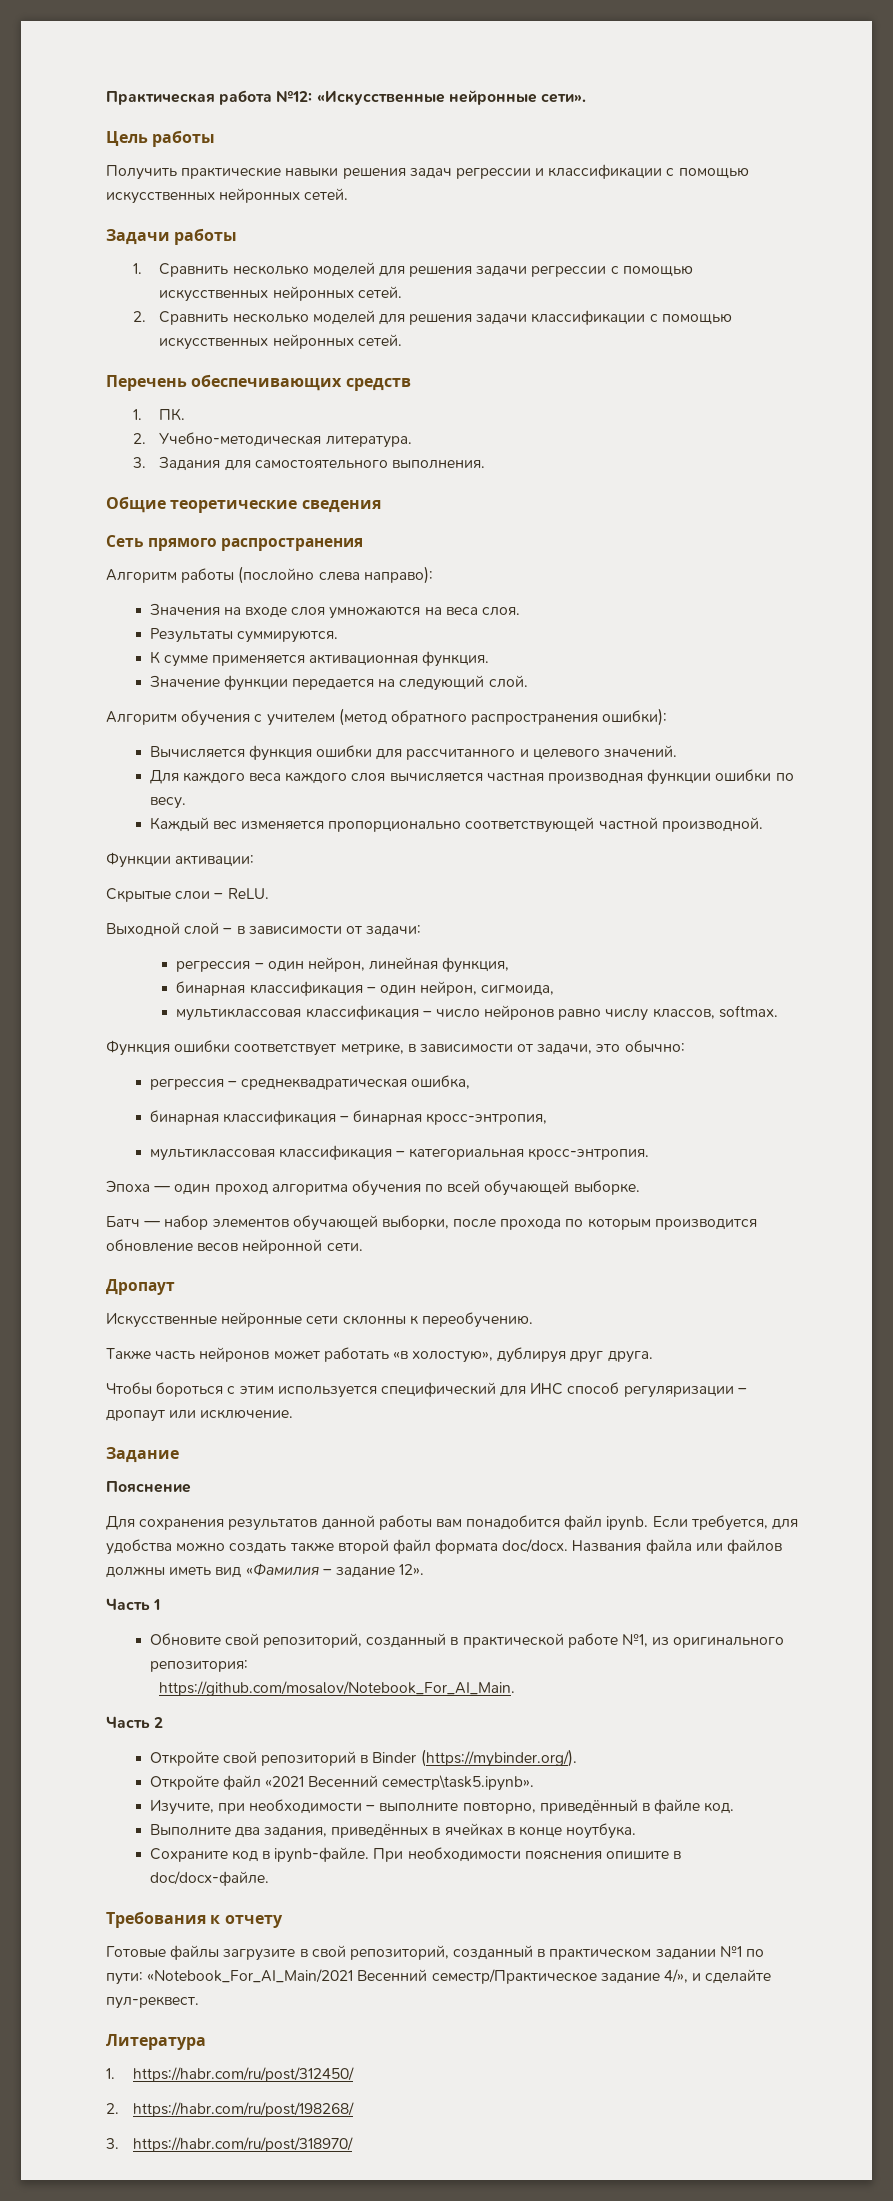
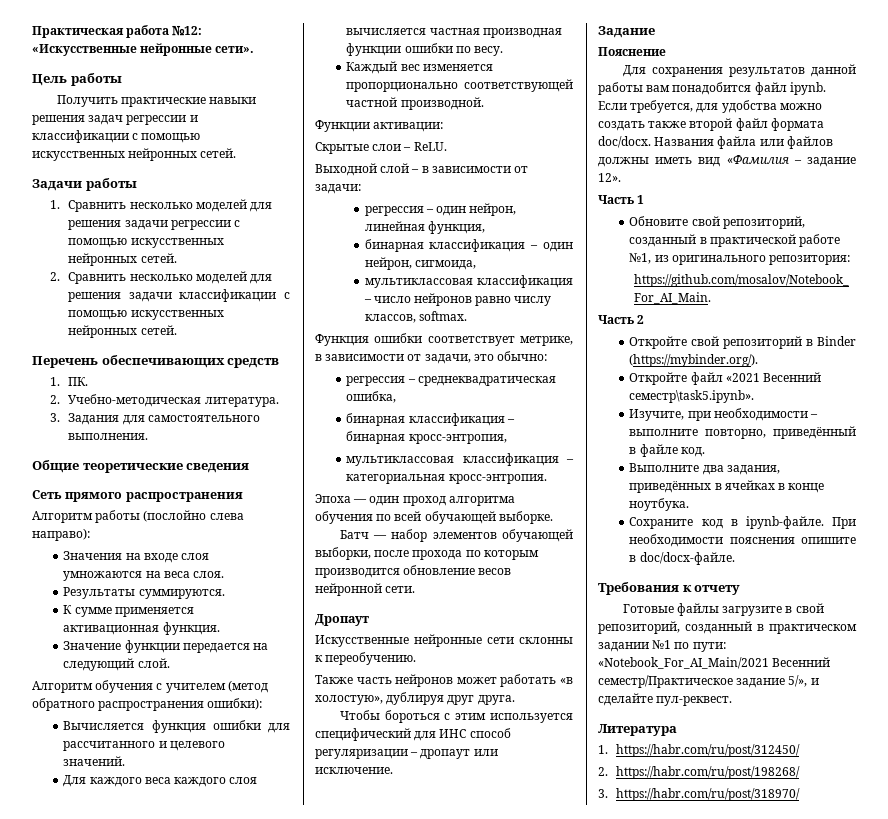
[663,1969,688,1983] 4/», -> [788,675,808,687] 5/»,

